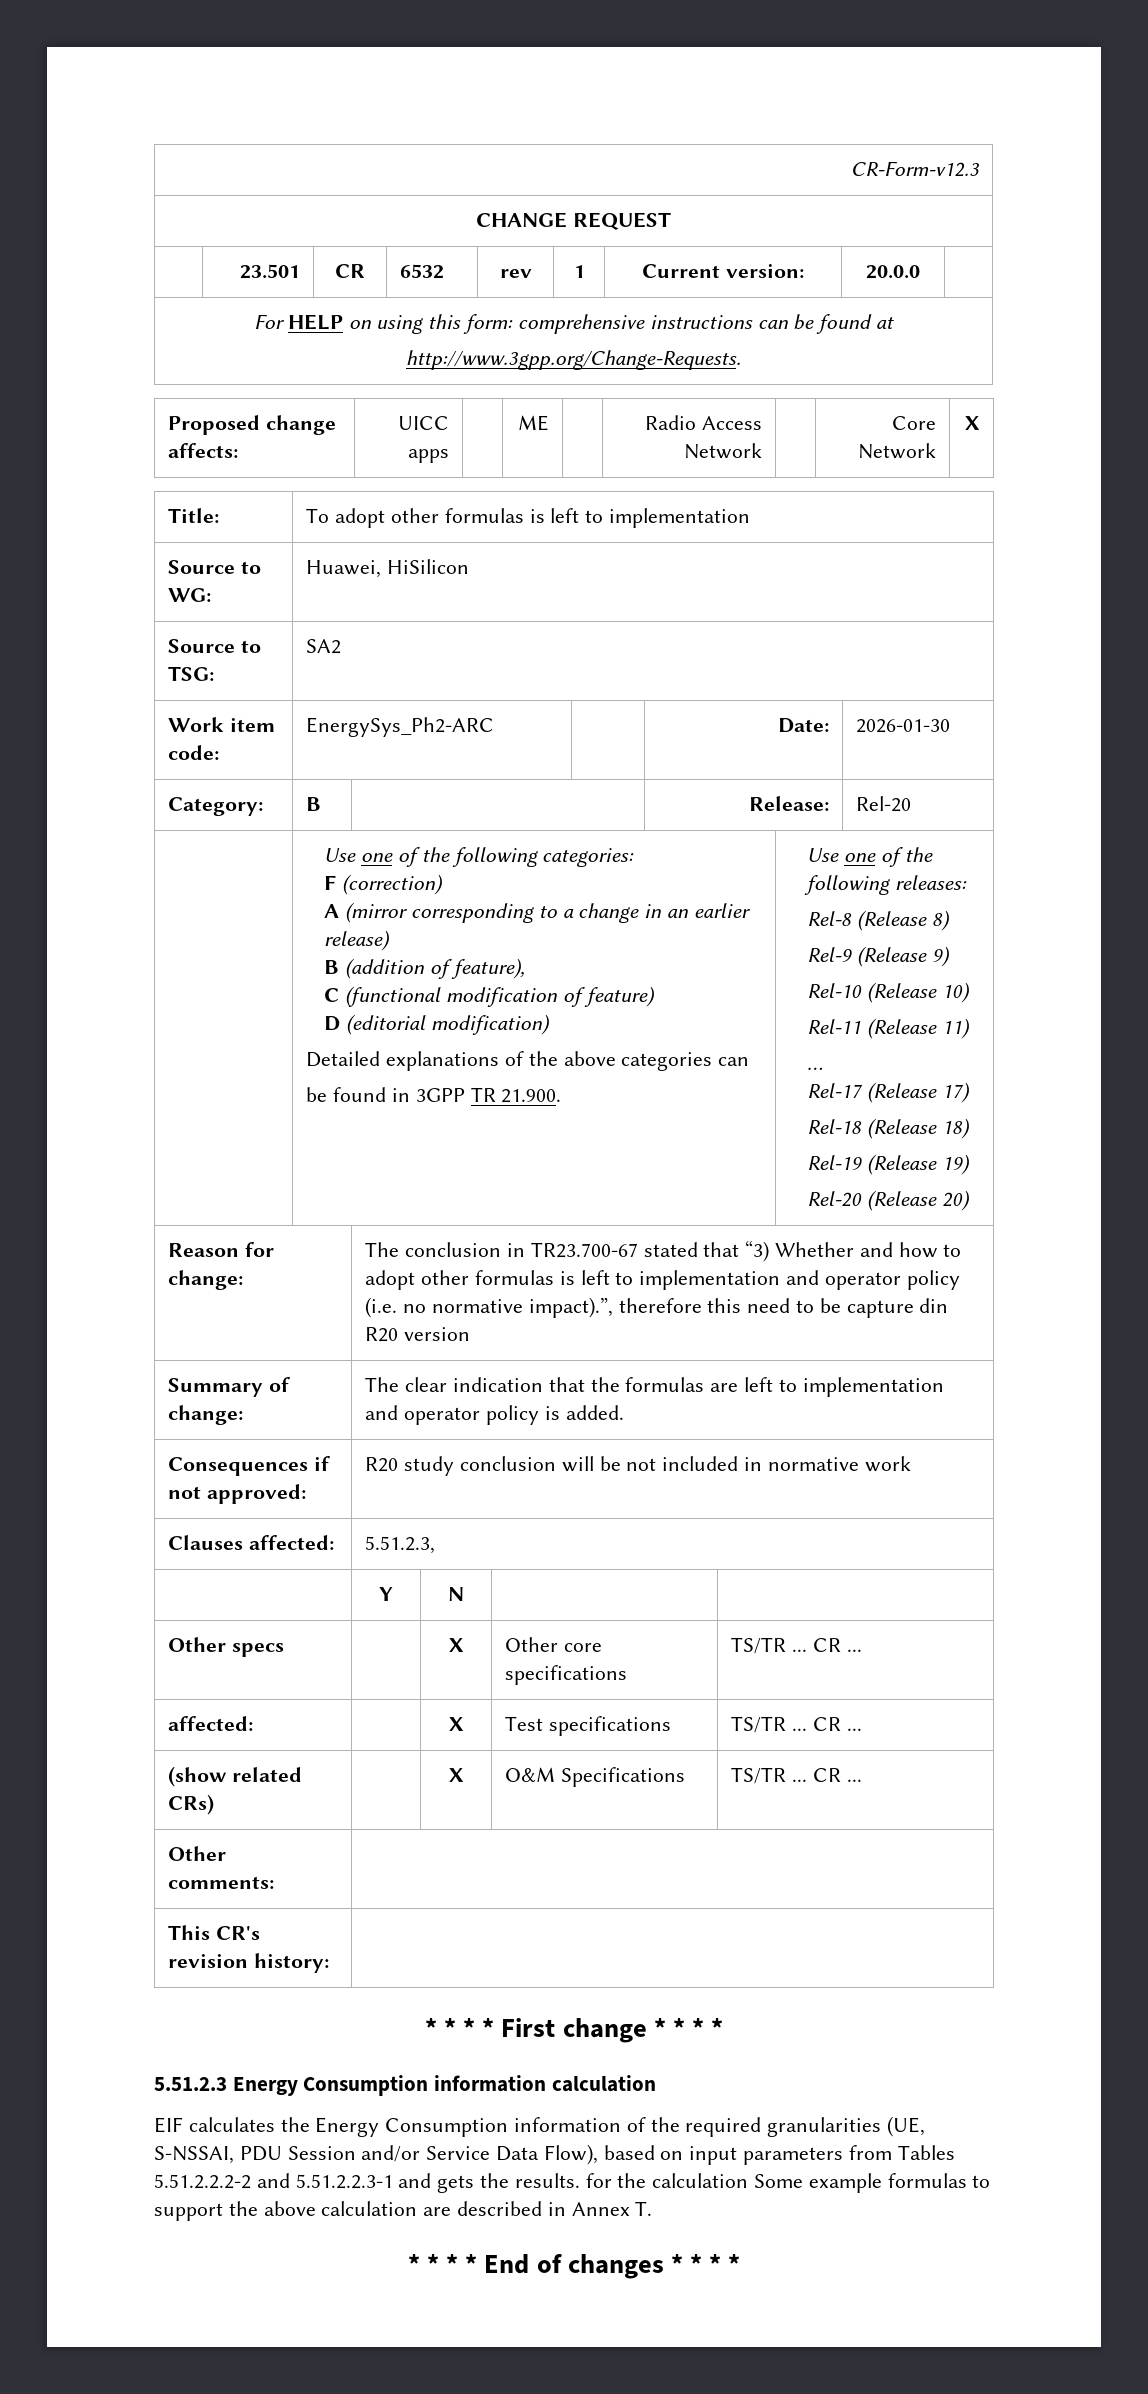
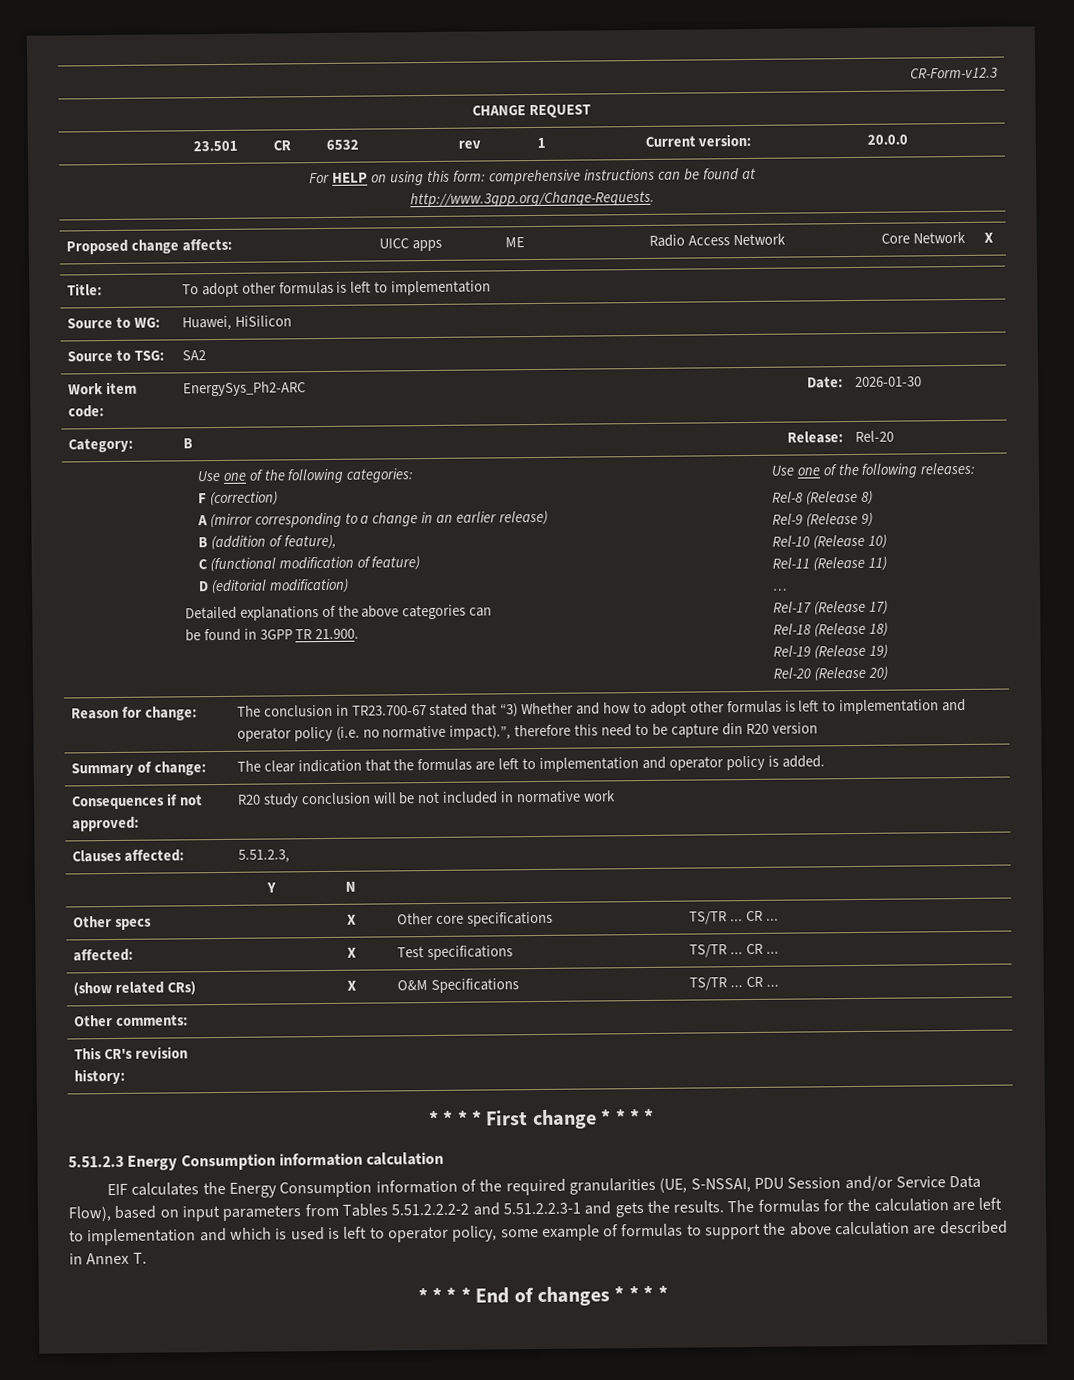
(580, 2180) none -> [727,1199,820,1213] The formulas
[754,2173,882,2193] Some example -> [952,1197,1003,1212] [69,1224,620,1246] are left to implementation and which is used is left to operator policy, some example of

